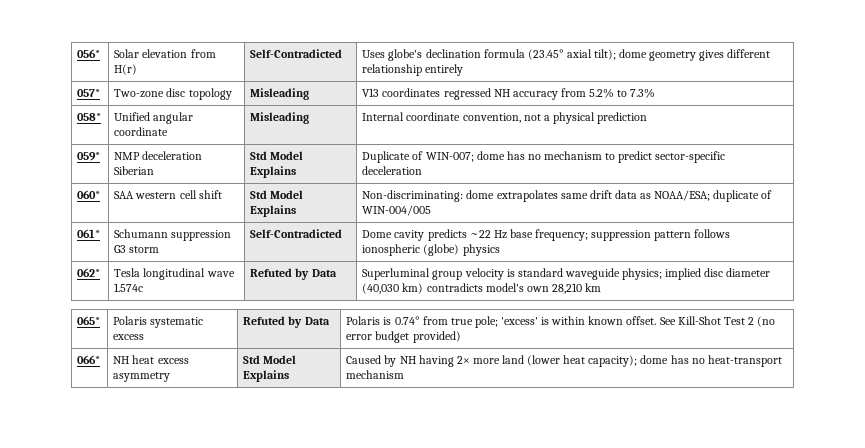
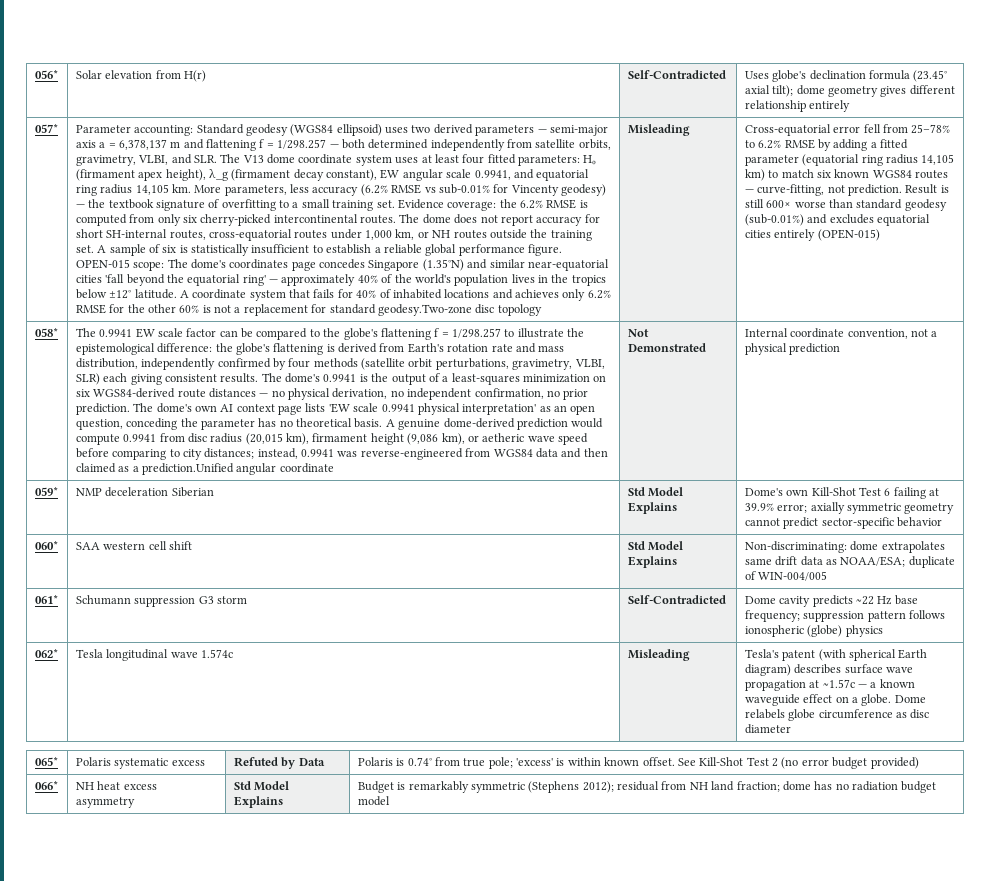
[114,88,232,100] [250,88,310,100] [362,88,656,100] [77,113,102,121] [114,112,151,121] Two-zone disc topology | Misleading | V13 coordinates regressed NH accuracy from 5.2% to 7.3% // 058* | Unified -> [75,124,608,136] [75,139,611,151] [75,154,597,166] [75,169,590,181] [75,184,607,196] [75,199,588,211] [75,214,600,226] [75,229,592,241] [75,244,563,256] [75,259,609,271] [75,274,606,286] [75,289,611,301] [75,304,542,316] [627,124,690,136] [744,124,951,136] [744,139,909,151] [744,154,955,166] [744,169,949,181] [744,184,949,196] [744,199,947,211] [744,214,930,226] [744,229,880,241] [34,328,58,337] [75,328,585,340] [75,343,565,355] [75,358,605,370] [75,373,607,385] [75,388,589,400] [75,403,596,415] [75,418,604,430] [75,433,589,445] [75,448,608,460] [75,463,234,475] Parameter accounting: Standard geodesy (WGS84 ellipsoid) uses two derived parameters — semi-major axis a = 6,378,137 m and flattening f = 1/298.257 — both determined independently from satellite orbits, gravimetry, VLBI, and SLR. The V13 dome coordinate system uses at least four fitted parameters: H₀ (firmament apex height), λ_g (firmament decay constant), EW angular scale 0.9941, and equatorial ring radius 14,105 km. More parameters, less accuracy (6.2% RMSE vs sub-0.01% for Vincenty geodesy) — the textbook signature of overfitting to a small training set. Evidence coverage: the 6.2% RMSE is computed from only six cherry-picked intercontinental routes. The dome does not report accuracy for short SH-internal routes, cross-equatorial routes under 1,000 km, or NH routes outside the training set. A sample of six is statistically insufficient to establish a reliable global performance figure. OPEN-015 scope: The dome's coordinates page concedes Singapore (1.35°N) and similar near-equatorial cities 'fall beyond the equatorial ring' — approximately 40% of the world's population lives in the tropics below ±12° latitude. A coordinate system that fails for 40% of inhabited locations and achieves only 6.2% RMSE for the other 60% is not a replacement for standard geodesy.Two-zone disc topology | Misleading | Cross-equatorial error fell from 25–78% to 6.2% RMSE by adding a fitted parameter (equatorial ring radius 14,105 km) to match six known WGS84 routes — curve-fitting, not prediction. Result is still 600× worse than standard geodesy (sub-0.01%) and excludes equatorial cities entirely (OPEN-015) // 058* | The 0.9941 EW scale factor can be compared to the globe's flattening f = 1/298.257 to illustrate the epistemological difference: the globe's flattening is derived from Earth's rotation rate and mass distribution, independently confirmed by four methods (satellite orbit perturbations, gravimetry, VLBI, SLR) each giving consistent results. The dome's 0.9941 is the output of a least-squares minimization on six WGS84-derived route distances — no physical derivation, no independent confirmation, no prior prediction. The dome's own AI context page lists 'EW scale 0.9941 physical interpretation' as an open question, conceding the parameter has no theoretical basis. A genuine dome-derived prediction would compute 0.9941 from disc radius (20,015 km), firmament height (9,086 km), or aetheric wave speed before comparing to city distances; instead, 0.9941 was reverse-engineered from WGS84 data and then claimed as a prediction.Unified
[250,112,310,124] Misleading -> [627,329,649,337] [627,343,706,352] Not Demonstrated
[362,151,616,163] Duplicate of WIN-007; dome has no mechanism to -> [744,487,940,499] [744,502,955,514] [744,518,780,526] Dome's own Kill-Shot Test 6 failing at 39.9% error; axially symmetric geometry cannot
[362,166,423,175] deceleration -> [896,517,942,527] behavior
[250,268,337,280] [362,268,771,280] [362,283,601,294] Refuted by Data | Superluminal group velocity is standard waveguide physics; implied disc diameter (40,030 km) contradicts model's own 28,210 km -> [627,649,690,661] [744,649,928,661] [744,664,913,676] [744,679,915,691] [744,694,926,706] [744,709,930,721] [744,724,791,734] Misleading | Tesla's patent (with spherical Earth diagram) describes surface wave propagation at ~1.57c — a known waveguide effect on a globe. Dome relabels globe circumference as disc diameter
[346,355,782,367] [346,370,405,379] Caused by NH having 2× more land (lower heat capacity); dome has no heat-transport mechanism -> [357,781,937,793] [357,796,390,806] Budget is remarkably symmetric (Stephens 2012); residual from NH land fraction; dome has no radiation budget model

